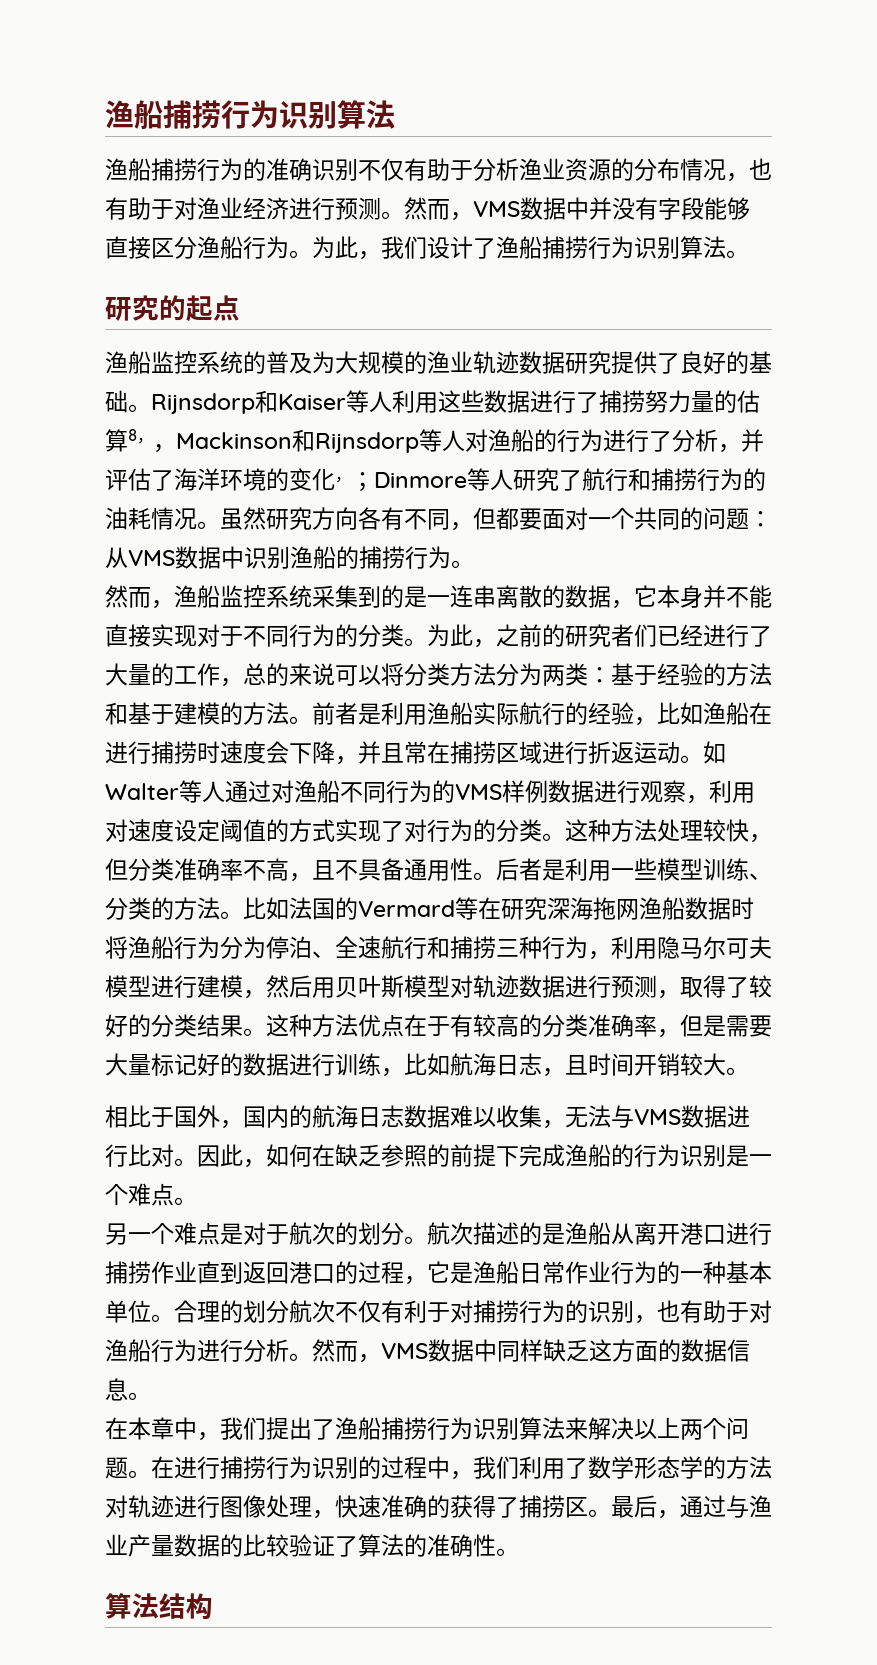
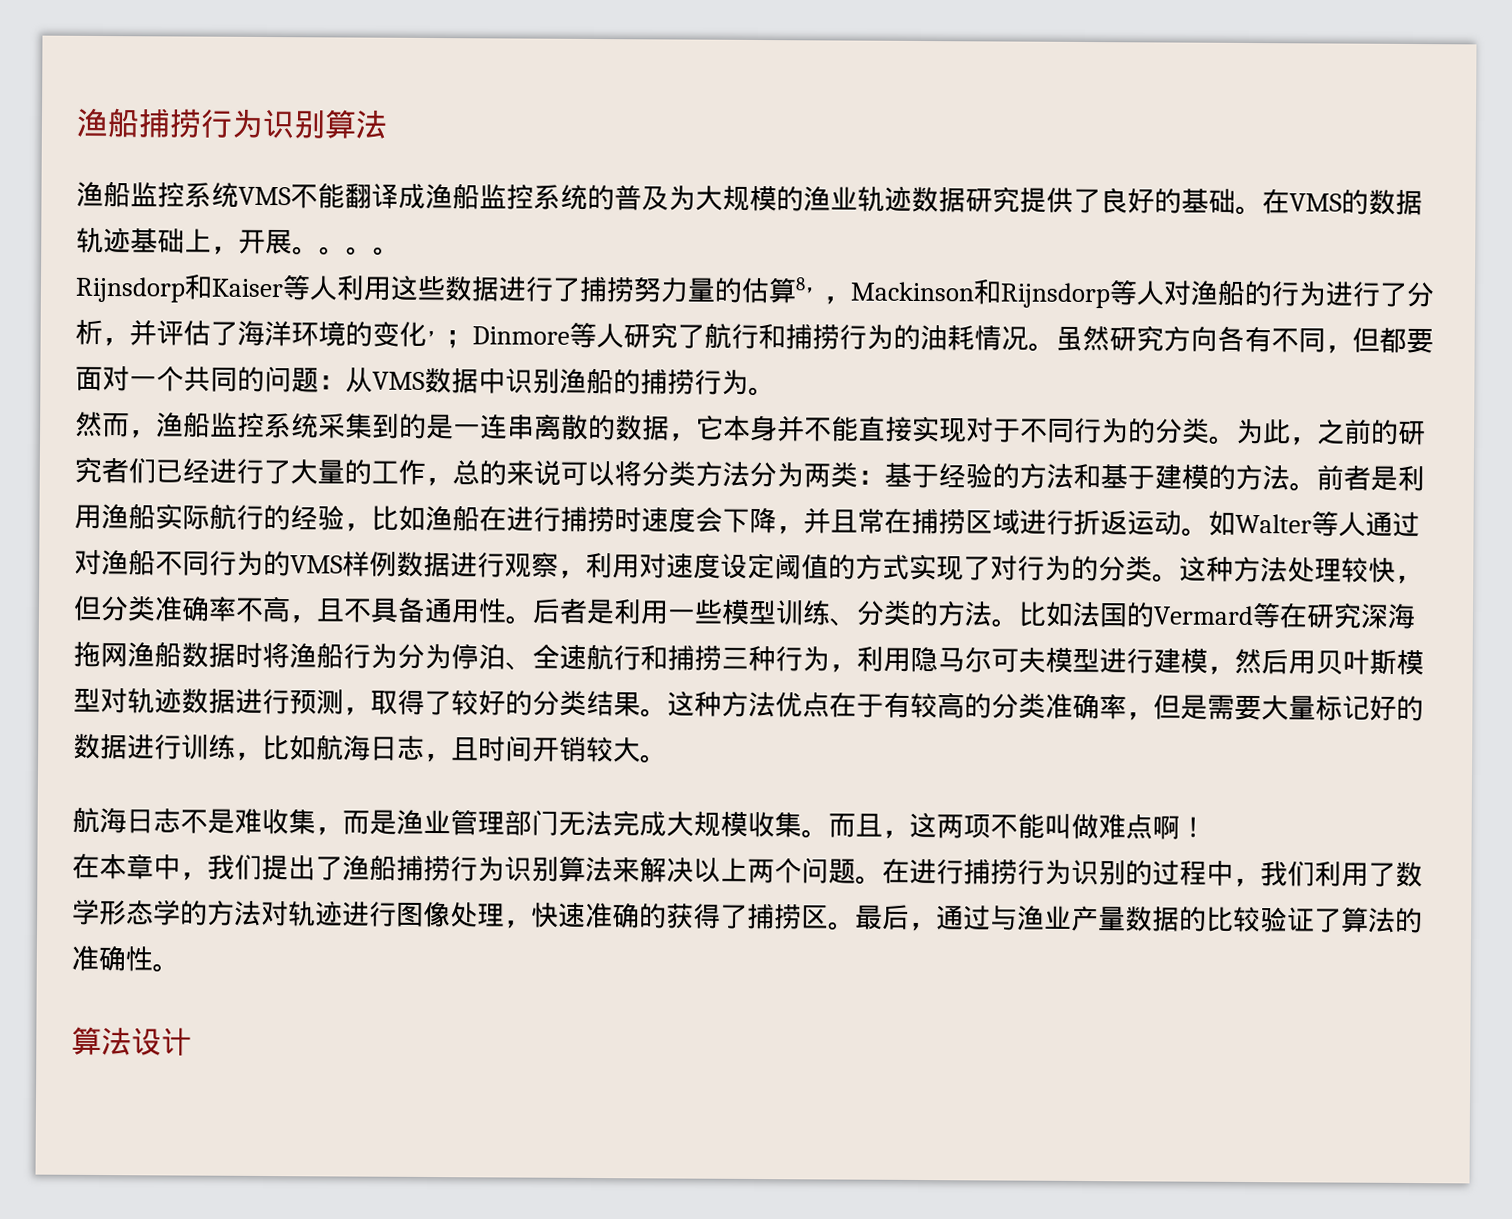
[151,158,772,182] [105,197,750,221] [105,236,749,260] [105,295,240,322] 捕捞行为的准确识别不仅有助于分析渔业资源的分布情况，也有助于对渔业经济进行预测。然而，VMS数据中并没有字段能够直接区分渔船行为。为此，我们设计了渔船捕捞行为识别算法。 // 研究的起点 // -> [130,182,426,209] 监控系统VMS不能翻译成
(151, 408) none -> [1262,189,1423,216] [76,227,401,256] 在VMS的数据轨迹基础上，开展。。。。 //
[105,1105,750,1129] [105,1144,772,1168] [105,1183,197,1206] [105,1222,772,1245] [105,1261,772,1285] [105,1300,772,1324] [105,1339,750,1363] [105,1378,151,1401] 相比于国外，国内的航海日志数据难以收集，无法与VMS数据进行比对。因此，如何在缺乏参照的前提下完成渔船的行为识别是一个难点。 // 另一个难点是对于航次的划分。航次描述的是渔船从离开港口进行捕捞作业直到返回港口的过程，它是渔船日常作业行为的一种基本单位。合理的划分航次不仅有利于对捕捞行为的识别，也有助于对渔船行为进行分析。然而，VMS数据中同样缺乏这方面的数据信息。 -> [72,806,1207,840] 航海日志不是难收集，而是渔业管理部门无法完成大规模收集。而且，这两项不能叫做难点啊！
[159,1593,213,1620] 结构 -> [131,1027,192,1056] 设计

